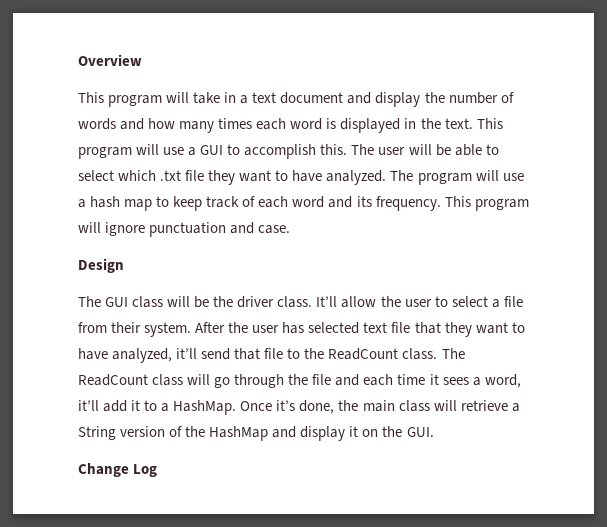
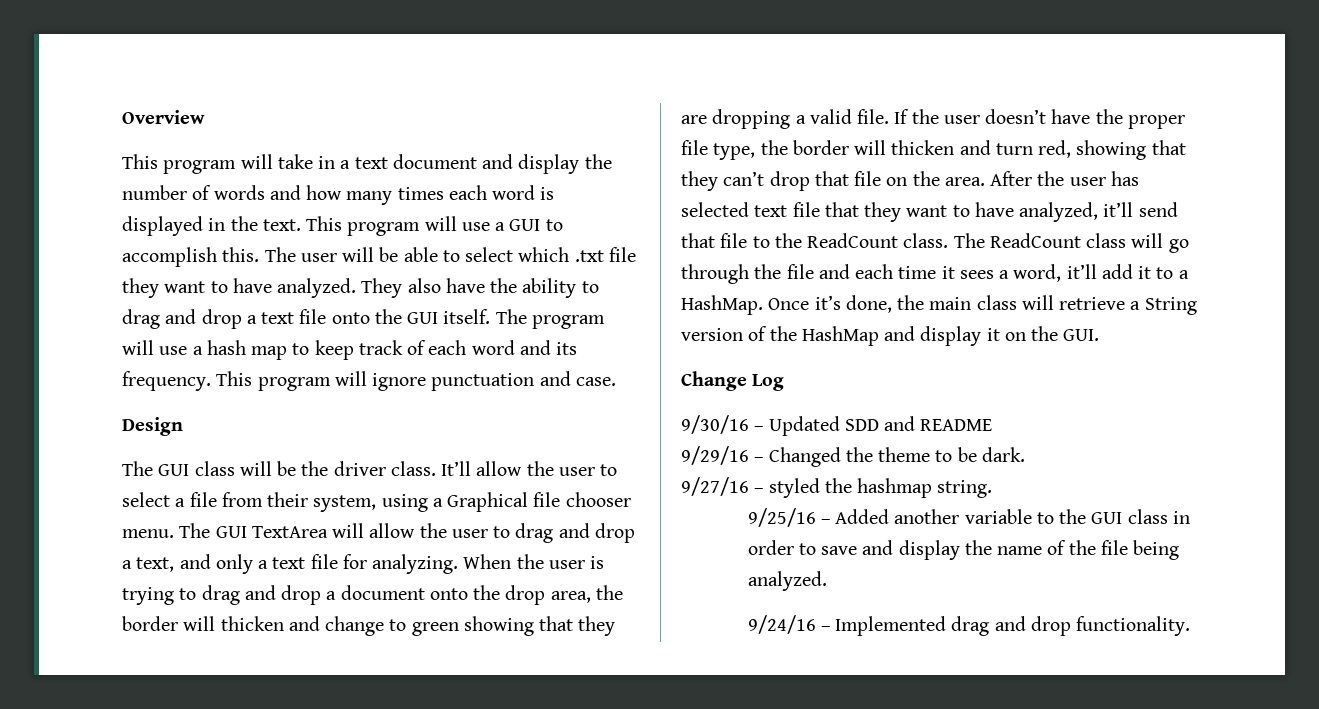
(387, 177) none -> [361,278,599,298] [122,309,491,329] They also have the ability to drag and drop a text file onto the GUI itself.
[144,322,192,337] system. -> [313,492,631,512] [122,523,635,543] [122,554,605,574] [122,585,623,605] [122,616,616,636] [681,109,1185,129] [681,140,1186,160] [681,171,985,191] system, using a Graphical file chooser menu. The GUI TextArea will allow the user to drag and drop a text, and only a text file for analyzing. When the user is trying to drag and drop a document onto the drop area, the border will thicken and change to green showing that they are dropping a valid file. If the user doesn’t have the proper file type, the border will thicken and turn red, showing that they can’t drop that file on the area.
(158, 470) none -> [681,415,993,436] [681,446,1025,467] [681,477,993,498] [747,508,1190,527] [747,540,1180,560] [747,571,827,591] [747,615,1191,636] // 9/30/16 – Updated SDD and README // 9/29/16 – Changed the theme to be dark. // 9/27/16 – styled the hashmap string. // 9/25/16 – Added another variable to the GUI class in order to save and display the name of the file being analyzed. // 9/24/16 – Implemented drag and drop functionality.

